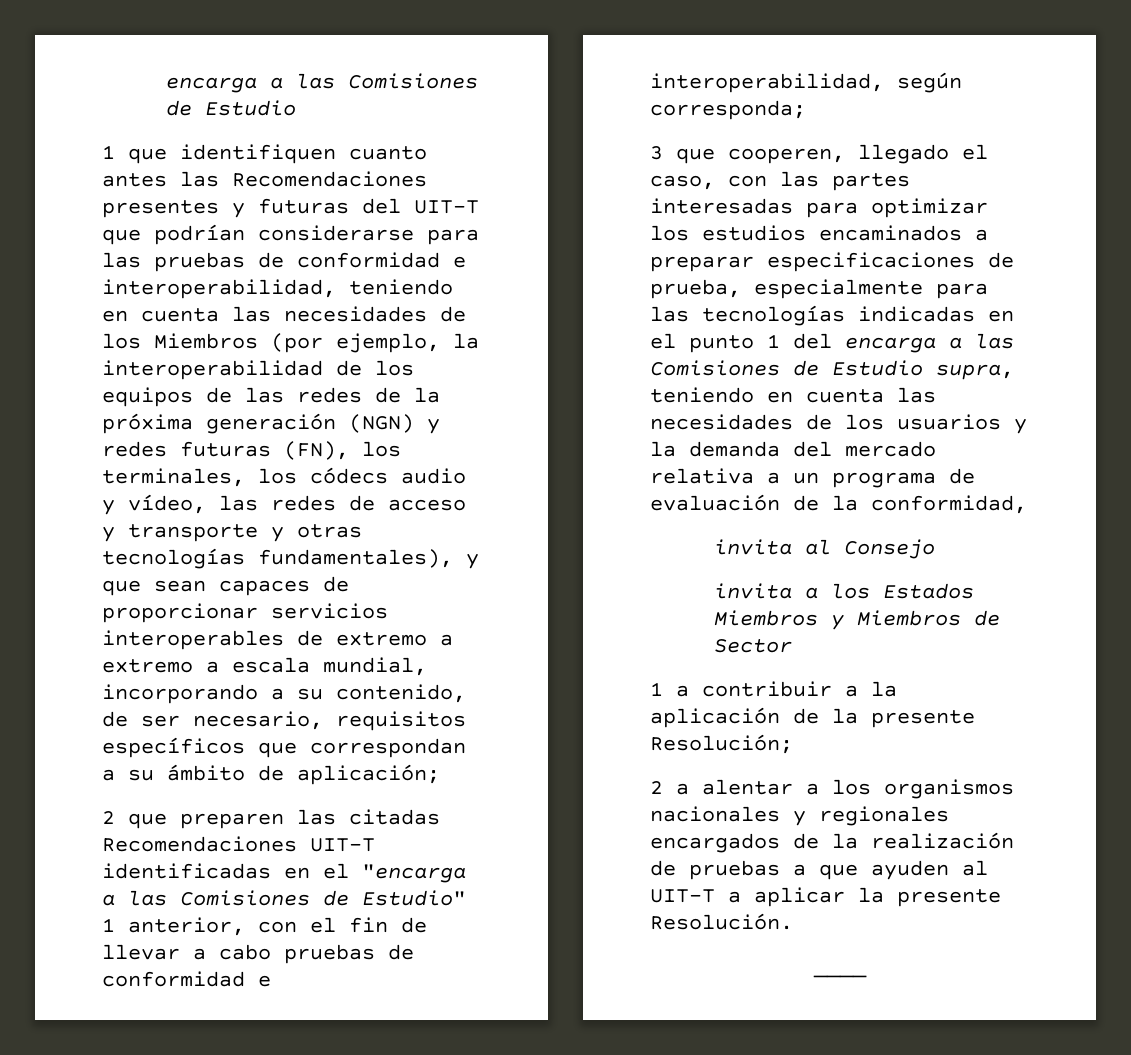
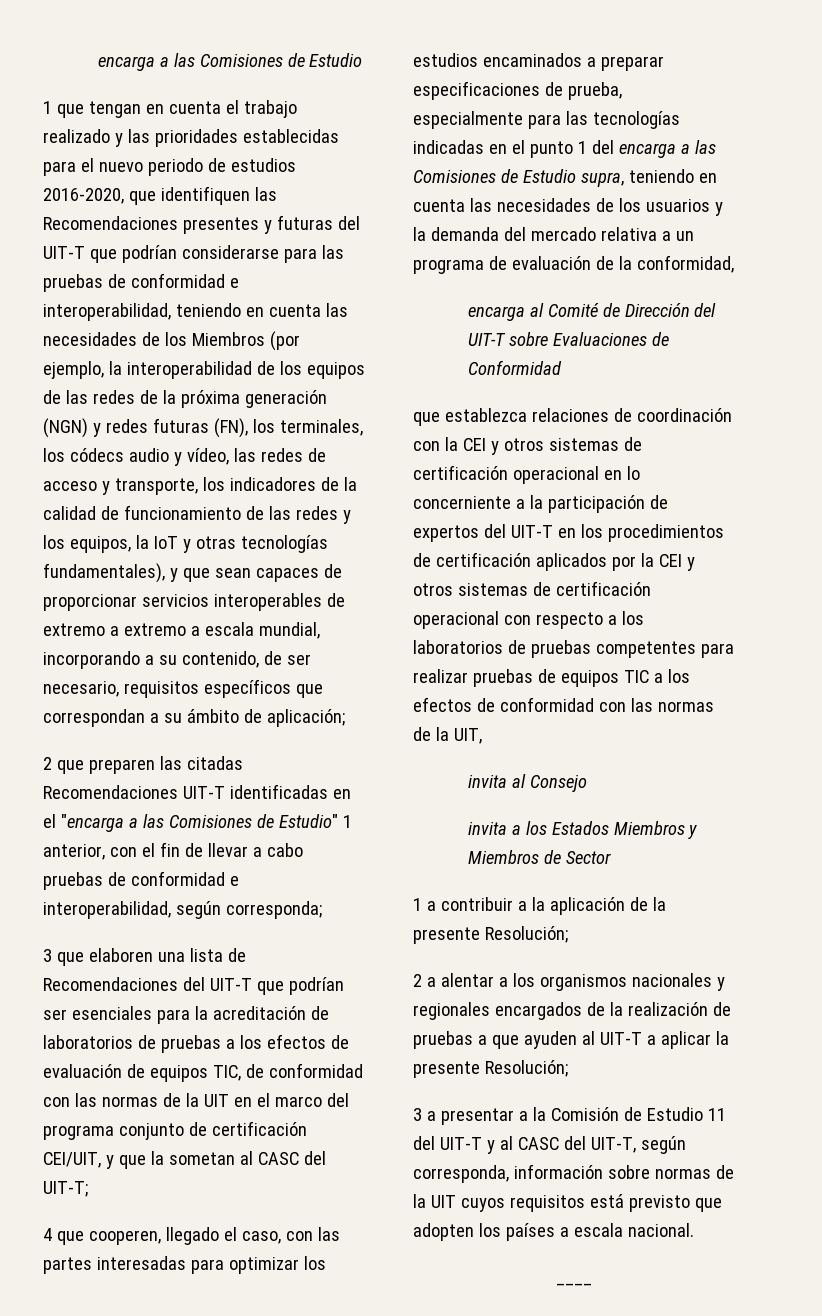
[180,144,427,164] [102,173,167,187] identifiquen cuanto antes -> [88,100,297,118] [43,129,339,147] [43,158,296,176] [43,186,250,205] tengan en cuenta el trabajo realizado y las prioridades establecidas para el nuevo periodo de estudios 2016-2020, que identifiquen
[128,524,258,542] transporte -> [114,477,357,495] [43,505,351,524] [43,535,178,553] transporte, los indicadores de la calidad de funcionamiento de las redes y los equipos, la IoT
(715, 156) none -> [88,948,246,962] [43,977,344,995] [43,1006,329,1024] [43,1034,349,1053] [43,1063,363,1082] [43,1093,349,1107] [43,1121,307,1140] [43,1151,326,1169] [43,1181,88,1197] [43,1228,84,1245] elaboren una lista de Recomendaciones del UIT-T que podrían ser esenciales para la acreditación de laboratorios de pruebas a los efectos de evaluación de equipos TIC, de conformidad con las normas de la UIT en el marco del programa conjunto de certificación CEI/UIT, y que la sometan al CASC del UIT-T; // 4 que
(1027, 504) none -> [467,303,717,321] [467,332,669,346] [467,360,562,375] [413,408,732,426] [413,437,642,455] [413,465,640,484] [413,495,668,513] [413,524,724,542] [413,552,695,571] [413,581,651,596] [413,611,644,629] [413,640,734,658] [413,669,690,687] [413,697,714,712] [413,727,482,744] // encarga al Comité de Dirección del UIT-T sobre Evaluaciones de Conformidad // que establezca relaciones de coordinación con la CEI y otros sistemas de certificación operacional en lo concerniente a la participación de expertos del UIT-T en los procedimientos de certificación aplicados por la CEI y otros sistemas de certificación operacional con respecto a los laboratorios de pruebas competentes para realizar pruebas de equipos TIC a los efectos de conformidad con las normas de la UIT,
[650,913,793,930] Resolución. -> [484,1060,568,1077] [413,1107,726,1125] [413,1136,686,1154] [413,1164,734,1183] [413,1194,722,1212] [413,1223,694,1241] Resolución; // 3 a presentar a la Comisión de Estudio 11 del UIT-T y al CASC del UIT-T, según corresponda, información sobre normas de la UIT cuyos requisitos está previsto que adopten los países a escala nacional.

